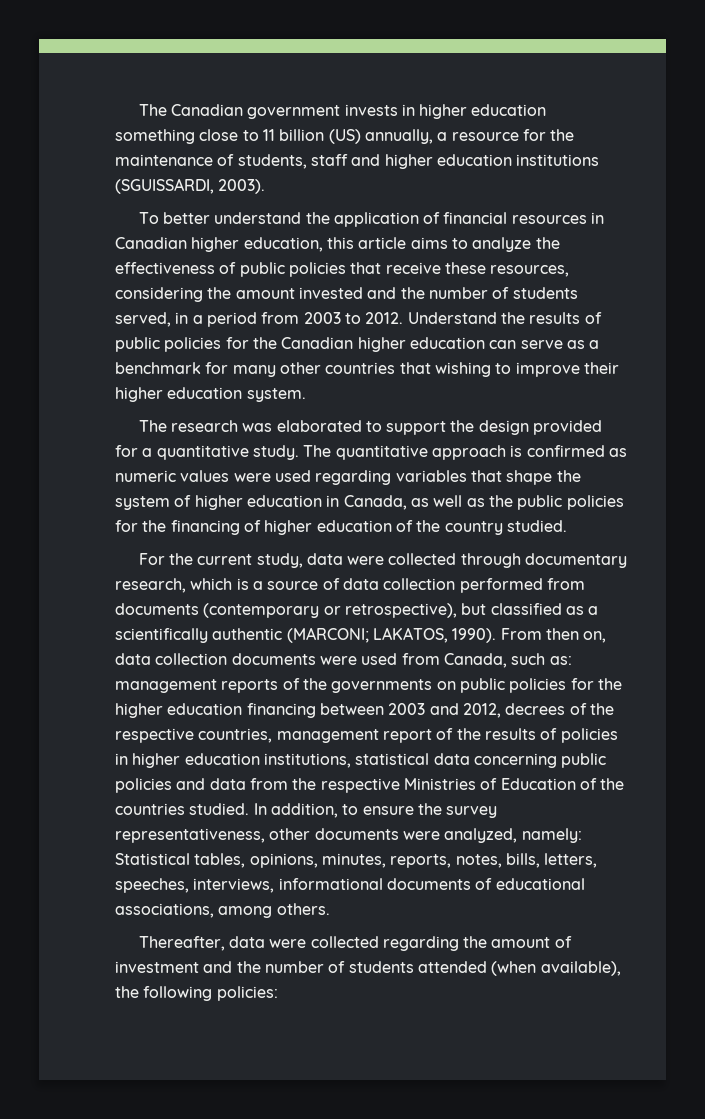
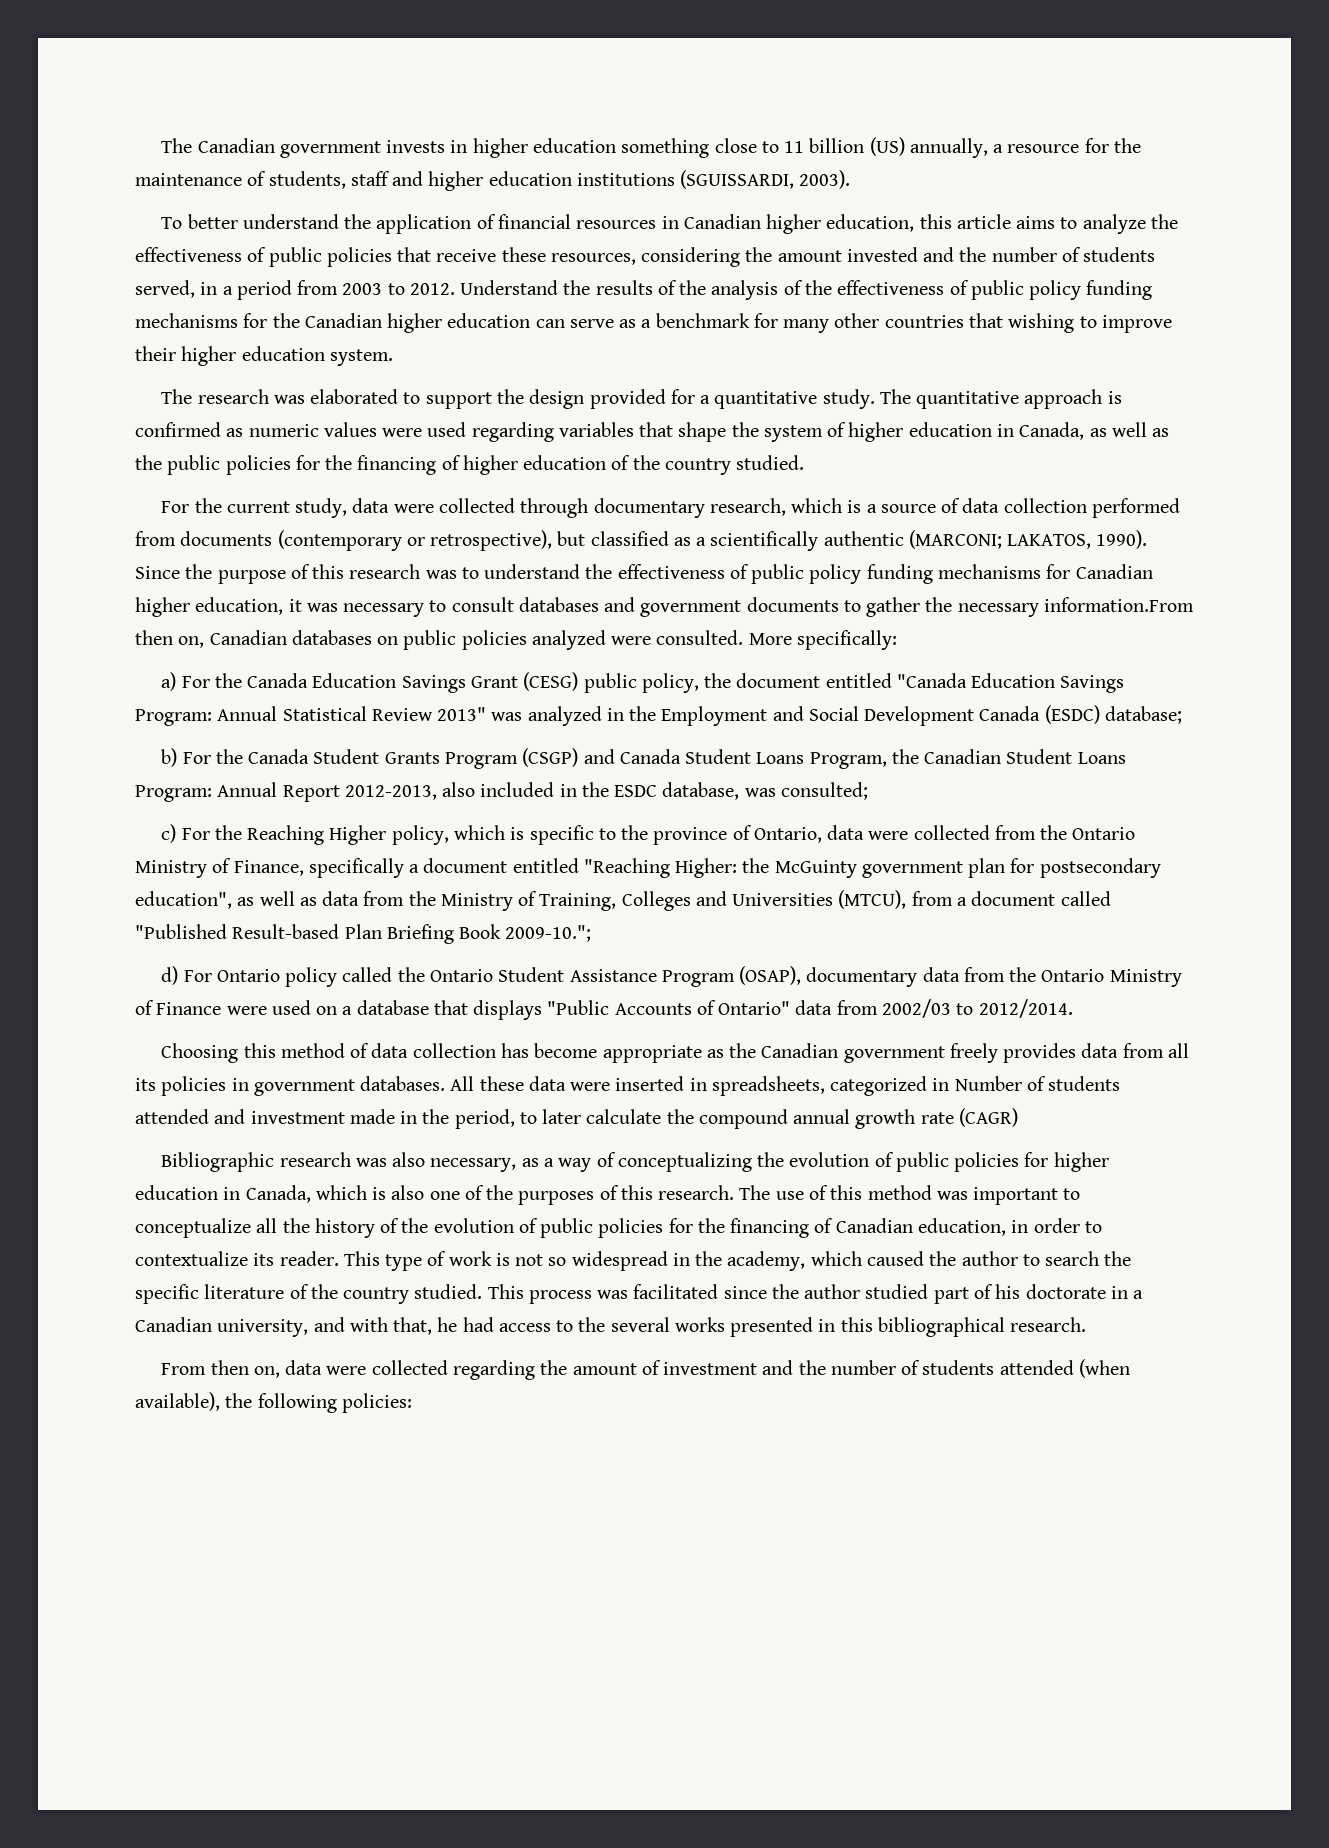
[115,337,222,352] public policies -> [679,280,1153,300] [135,313,238,328] the analysis of the effectiveness of public policy funding mechanisms
[500,628,607,643] [115,653,572,668] [115,678,622,693] [115,703,614,718] [115,728,618,743] [115,753,607,768] [115,778,625,793] [115,803,498,818] [115,828,582,843] [115,853,598,868] [115,878,585,893] [115,903,330,918] [138,936,225,951] From then on, data collection documents were used from Canada, such as: management reports of the governments on public policies for the higher education financing between 2003 and 2012, decrees of the respective countries, management report of the results of policies in higher education institutions, statistical data concerning public policies and data from the respective Ministries of Education of the countries studied. In addition, to ensure the survey representativeness, other documents were analyzed, namely: Statistical tables, opinions, minutes, reports, notes, bills, letters, speeches, interviews, informational documents of educational associations, among others. // Thereafter, -> [135,564,1153,584] [135,597,1194,617] [135,630,897,650] [161,672,1125,693] [135,705,1182,726] [161,748,1126,769] [135,782,868,802] [161,824,1136,845] [135,858,1161,878] [135,890,1111,911] [135,924,592,944] [161,966,1182,987] [135,999,1073,1020] [161,1043,1189,1063] [135,1076,1121,1096] [135,1108,1018,1129] [161,1152,1109,1172] [135,1185,1081,1205] [135,1218,1102,1238] [135,1251,1132,1271] [135,1284,1144,1304] [135,1317,1087,1337] [161,1360,280,1378] Since the purpose of this research was to understand the effectiveness of public policy funding mechanisms for Canadian higher education, it was necessary to consult databases and government documents to gather the necessary information.From then on, Canadian databases on public policies analyzed were consulted. More specifically: // a) For the Canada Education Savings Grant (CESG) public policy, the document entitled "Canada Education Savings Program: Annual Statistical Review 2013" was analyzed in the Employment and Social Development Canada (ESDC) database; // b) For the Canada Student Grants Program (CSGP) and Canada Student Loans Program, the Canadian Student Loans Program: Annual Report 2012-2013, also included in the ESDC database, was consulted; // c) For the Reaching Higher policy, which is specific to the province of Ontario, data were collected from the Ontario Ministry of Finance, specifically a document entitled "Reaching Higher: the McGuinty government plan for postsecondary education", as well as data from the Ministry of Training, Colleges and Universities (MTCU), from a document called "Published Result-based Plan Briefing Book 2009-10."; // d) For Ontario policy called the Ontario Student Assistance Program (OSAP), documentary data from the Ontario Ministry of Finance were used on a database that displays "Public Accounts of Ontario" data from 2002/03 to 2012/2014. // Choosing this method of data collection has become appropriate as the Canadian government freely provides data from all its policies in government databases. All these data were inserted in spreadsheets, categorized in Number of students attended and investment made in the period, to later calculate the compound annual growth rate (CAGR) // Bibliographic research was also necessary, as a way of conceptualizing the evolution of public policies for higher education in Canada, which is also one of the purposes of this research. The use of this method was important to conceptualize all the history of the evolution of public policies for the financing of Canadian education, in order to contextualize its reader. This type of work is not so widespread in the academy, which caused the author to search the specific literature of the country studied. This process was facilitated since the author studied part of his doctorate in a Canadian university, and with that, he had access to the several works presented in this bibliographical research. // From then on,

